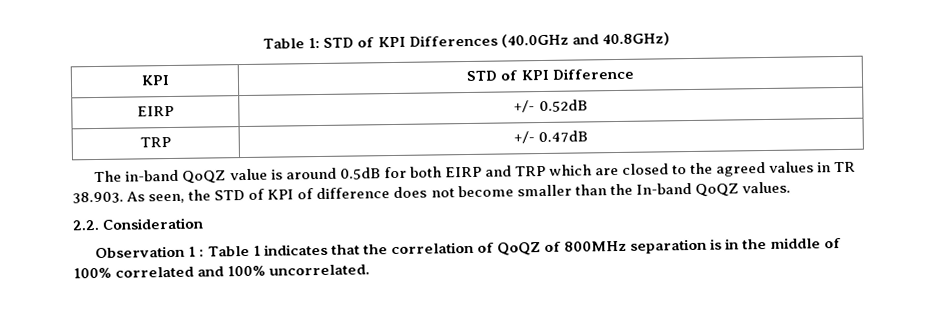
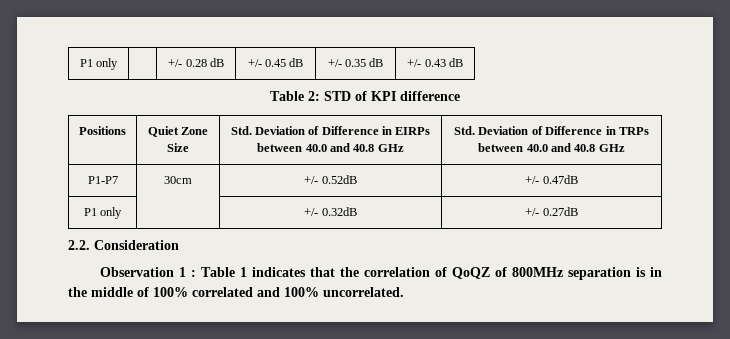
[263,32,670,49] [140,75,170,86] [466,67,634,82] [137,105,174,117] Table 1: STD of KPI Differences (40.0GHz and 40.8GHz) // KPI | STD of KPI Difference // EIRP -> [79,58,119,70] [168,58,224,67] [247,58,304,67] [327,58,384,67] [407,58,463,67] [270,91,460,101] [79,126,126,135] [147,126,209,137] [167,143,189,152] [230,126,431,135] [257,143,404,152] [454,126,649,135] [478,143,625,152] [87,176,118,184] [164,176,192,184] P1 only | | +/- 0.28 dB | +/- 0.45 dB | +/- 0.35 dB | +/- 0.43 dB // Table 2: STD of KPI difference // Positions | Quiet Zone Size | Std. Deviation of Difference in EIRPs between 40.0 and 40.8 GHz | Std. Deviation of Difference in TRPs between 40.0 and 40.8 GHz // P1-P7 | 30cm
[140,136,171,148] // TRP -> (357, 179) none
[94,161,857,184] [72,181,791,204] // The in-band QoQZ value is around 0.5dB for both EIRP and TRP which are closed to the agreed values in TR 38.903. As seen, the STD of KPI of difference does not become smaller than the In-band QoQZ values. -> [83,207,123,219] [304,207,357,216] [525,207,578,216] // P1 only | | +/- 0.32dB | +/- 0.27dB

